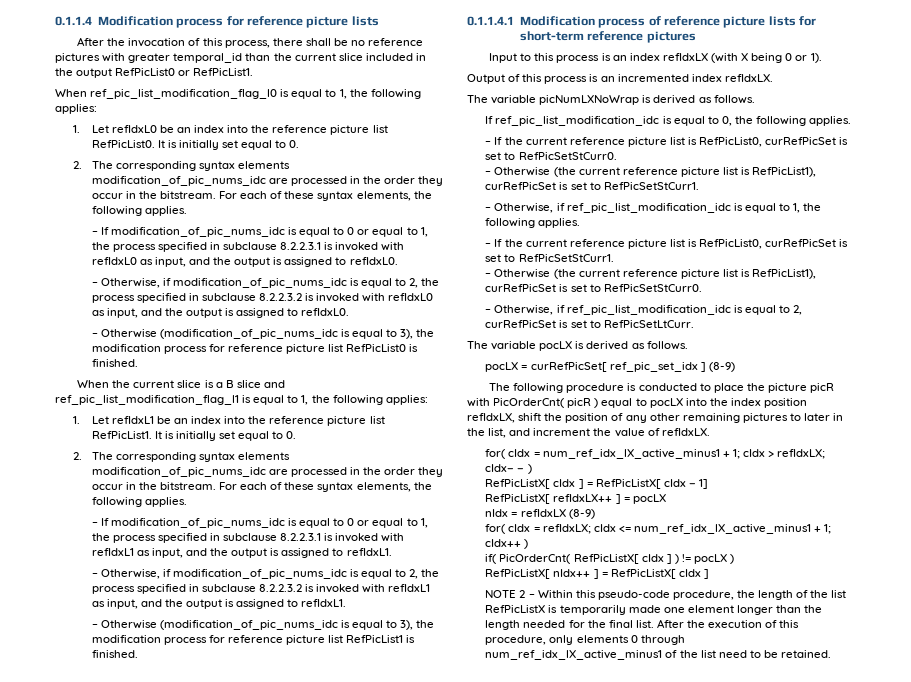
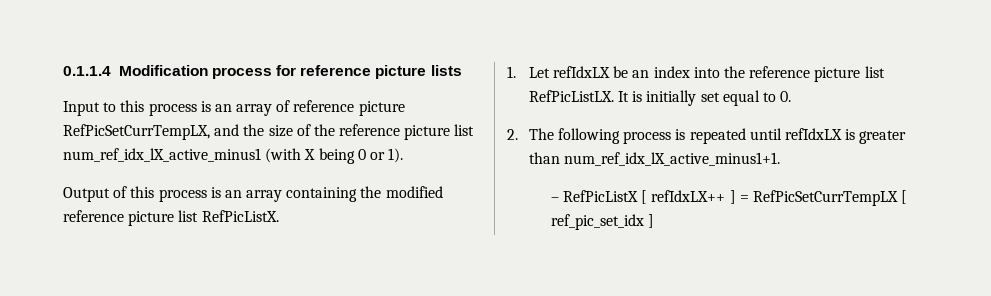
[77,37,424,48] [55,53,426,63] [55,68,254,78] [55,89,421,99] [55,104,97,114] [73,125,388,135] [91,140,300,150] [73,161,290,171] [91,176,444,186] [91,191,432,201] [91,206,187,216] [91,227,428,237] [91,242,405,252] [91,257,398,267] [91,278,440,288] [91,293,434,303] [91,308,350,318] [91,329,435,339] [91,344,419,354] [91,359,138,367] [77,380,286,388] [55,395,428,405] [73,416,385,426] [91,431,297,441] [73,452,290,462] [91,467,444,477] [91,482,432,492] [91,497,187,507] [91,518,428,528] [91,533,405,543] [91,548,392,558] [91,569,440,579] [91,584,431,594] [91,599,347,609] [91,620,435,630] [91,635,416,645] [91,650,138,658] [467,16,816,28] [519,31,696,43] // After the invocation of this process, there shall be no reference pictures with greater temporal_id than the current slice included in the output RefPicList0 or RefPicList1. // When ref_pic_list_modification_flag_l0 is equal to 1, the following applies: // 1. Let refIdxL0 be an index into the reference picture list RefPicList0. It is initially set equal to 0. // 2. The corresponding syntax elements modification_of_pic_nums_idc are processed in the order they occur in the bitstream. For each of these syntax elements, the following applies. // – If modification_of_pic_nums_idc is equal to 0 or equal to 1, the process specified in subclause 8.2.2.3.1 is invoked with refIdxL0 as input, and the output is assigned to refIdxL0. // – Otherwise, if modification_of_pic_nums_idc is equal to 2, the process specified in subclause 8.2.2.3.2 is invoked with refIdxL0 as input, and the output is assigned to refIdxL0. // – Otherwise (modification_of_pic_nums_idc is equal to 3), the modification process for reference picture list RefPicList0 is finished. // When the current slice is a B slice and ref_pic_list_modification_flag_l1 is equal to 1, the following applies: // 1. Let refIdxL1 be an index into the reference picture list RefPicList1. It is initially set equal to 0. // 2. The corresponding syntax elements modification_of_pic_nums_idc are processed in the order they occur in the bitstream. For each of these syntax elements, the following applies. // – If modification_of_pic_nums_idc is equal to 0 or equal to 1, the process specified in subclause 8.2.2.3.1 is invoked with refIdxL1 as input, and the output is assigned to refIdxL1. // – Otherwise, if modification_of_pic_nums_idc is equal to 2, the process specified in subclause 8.2.2.3.2 is invoked with refIdxL1 as input, and the output is assigned to refIdxL1. // – Otherwise (modification_of_pic_nums_idc is equal to 3), the modification process for reference picture list RefPicList1 is finished. // 0.1.1.4.1 Modification process of reference picture lists for short-term reference pictures -> (462, 70) none
[629,53,708,61] index refIdxLX -> [236,100,405,116] [63,124,475,140] [63,148,261,162] array of reference picture RefPicSetCurrTempLX, and the size of the reference picture list num_ref_idx_lX_active_minus1
[617,74,773,82] [467,95,755,105] [485,116,852,126] [485,137,849,147] [485,152,617,160] [485,167,817,177] [485,182,699,190] [485,203,822,213] [485,218,581,228] [485,239,849,249] [485,254,614,262] [485,269,817,279] [485,284,702,292] [485,305,803,315] [485,320,694,328] [467,341,688,351] [485,362,735,372] [489,383,835,393] [467,398,808,408] [467,413,844,423] [467,428,710,438] [485,449,826,459] [485,464,532,474] [485,479,709,489] [485,494,666,504] [485,509,595,519] [485,524,832,534] [485,539,529,549] [485,554,735,564] [485,569,709,579] [485,590,847,600] [485,605,823,615] [485,619,800,630] [485,635,685,645] [485,650,832,660] incremented index refIdxLX. // The variable picNumLXNoWrap is derived as follows. // If ref_pic_list_modification_idc is equal to 0, the following applies. // – If the current reference picture list is RefPicList0, curRefPicSet is set to RefPicSetStCurr0. // – Otherwise (the current reference picture list is RefPicList1), curRefPicSet is set to RefPicSetStCurr1. // – Otherwise, if ref_pic_list_modification_idc is equal to 1, the following applies. // – If the current reference picture list is RefPicList0, curRefPicSet is set to RefPicSetStCurr1. // – Otherwise (the current reference picture list is RefPicList1), curRefPicSet is set to RefPicSetStCurr0. // – Otherwise, if ref_pic_list_modification_idc is equal to 2, curRefPicSet is set to RefPicSetLtCurr. // The variable pocLX is derived as follows. // pocLX = curRefPicSet[ ref_pic_set_idx ] (8-9) // The following procedure is conducted to place the picture picR with PicOrderCnt( picR ) equal to pocLX into the index position refIdxLX, shift the position of any other remaining pictures to later in the list, and increment the value of refIdxLX. // for( cIdx = num_ref_idx_lX_active_minus1 + 1; cIdx > refIdxLX; cIdx− − ) // RefPicListX[ cIdx ] = RefPicListX[ cIdx − 1] // RefPicListX[ refIdxLX++ ] = pocLX // nIdx = refIdxLX (8-9) // for( cIdx = refIdxLX; cIdx <= num_ref_idx_lX_active_minus1 + 1; cIdx++ ) // if( PicOrderCnt( RefPicListX[ cIdx ] ) != pocLX ) // RefPicListX[ nIdx++ ] = RefPicListX[ cIdx ] // NOTE 2 – Within this pseudo-code procedure, the length of the list RefPicListX is temporarily made one element longer than the length needed for the final list. After the execution of this procedure, only elements 0 through num_ref_idx_lX_active_minus1 of the list need to be retained. -> [246,186,443,202] [63,210,279,226] [507,66,885,82] [528,90,792,106] [507,128,907,144] [528,152,781,166] [550,190,908,206] [550,214,655,230] array containing the modified reference picture list RefPicListX. // 1. Let refIdxLX be an index into the reference picture list RefPicListLX. It is initially set equal to 0. // 2. The following process is repeated until refIdxLX is greater than num_ref_idx_lX_active_minus1+1. // – RefPicListX [ refIdxLX++ ] = RefPicSetCurrTempLX [ ref_pic_set_idx ]

